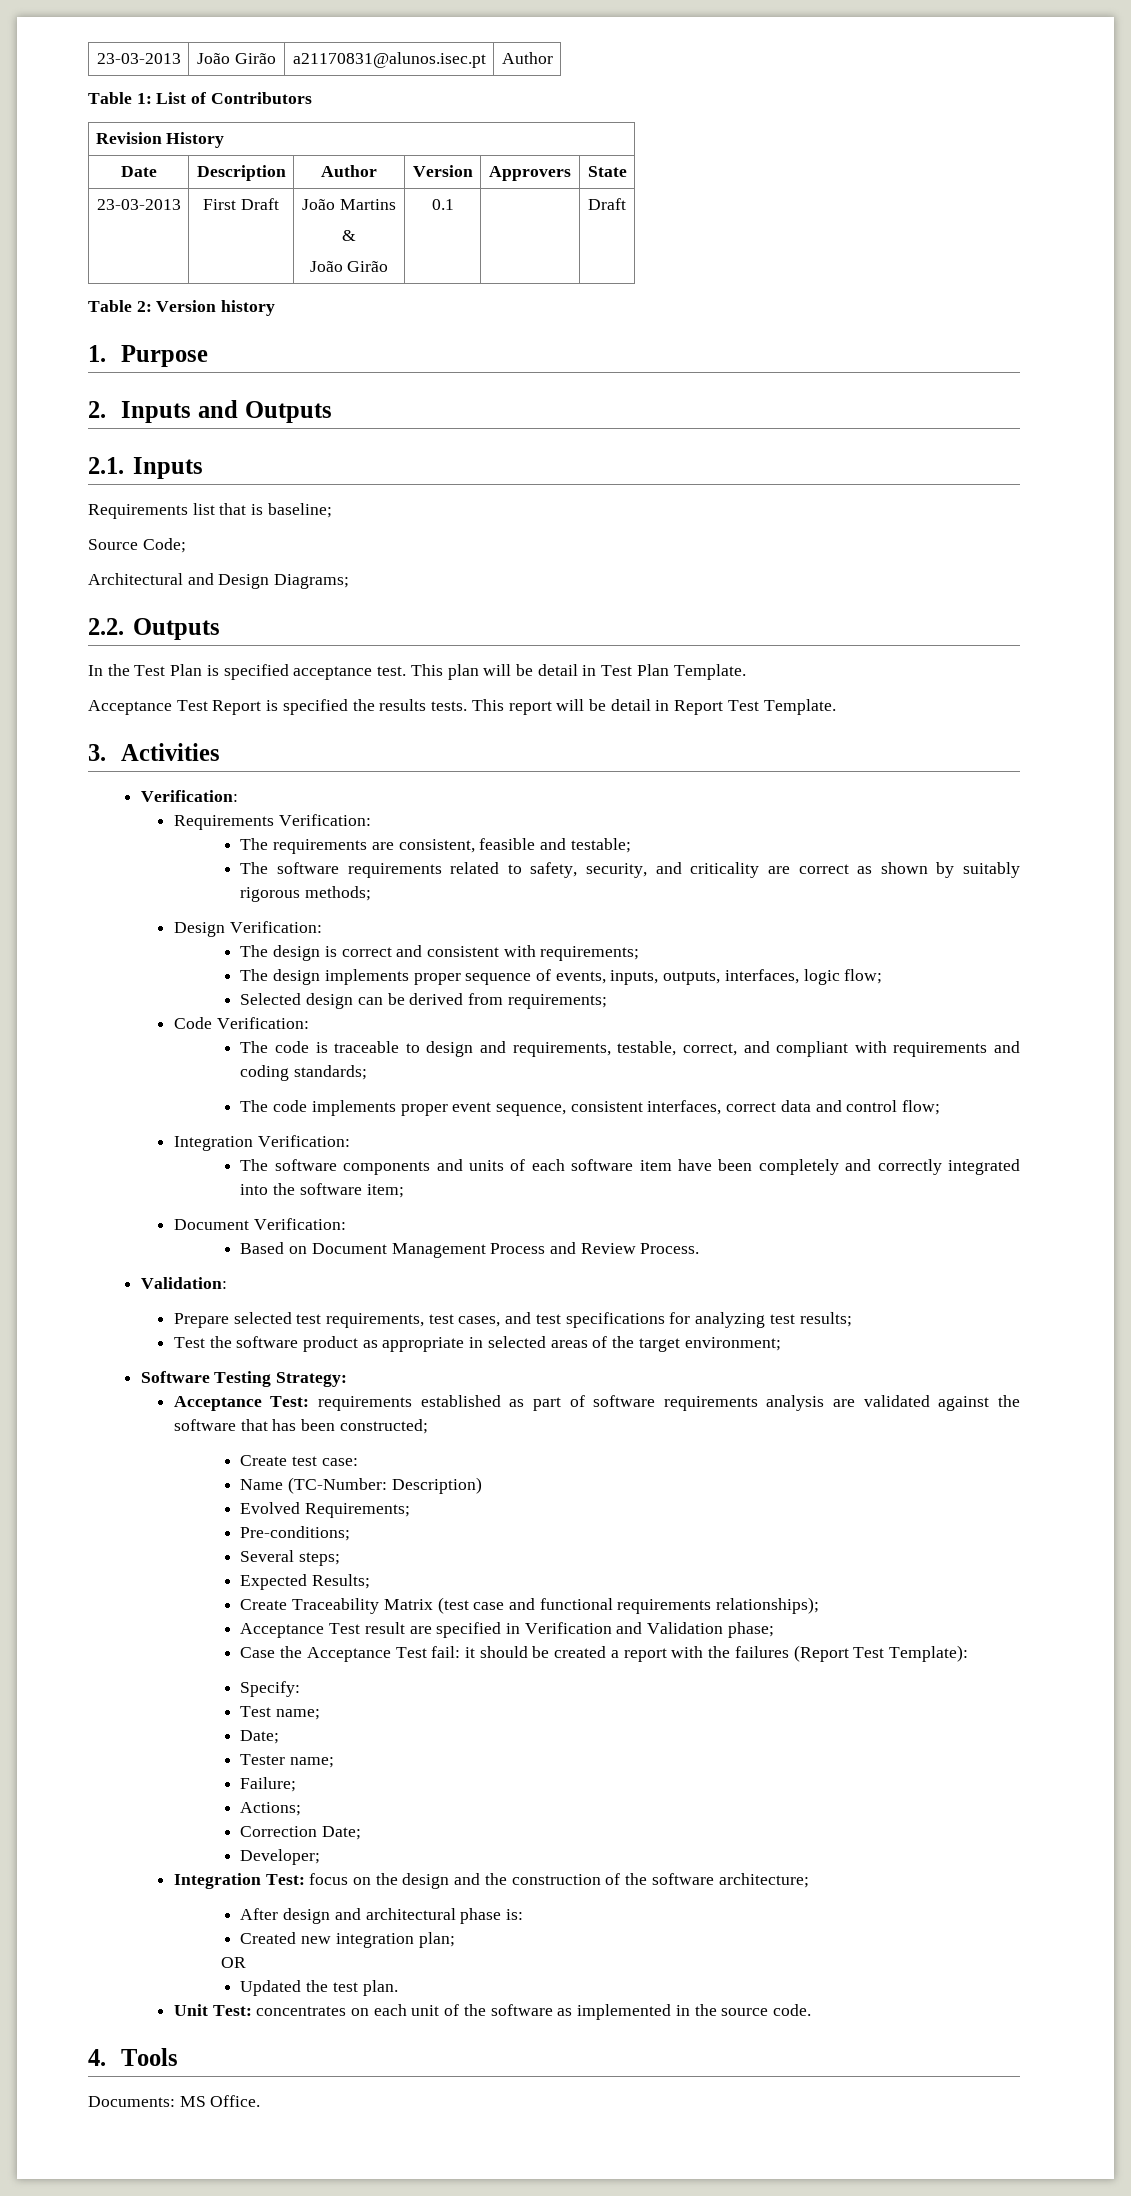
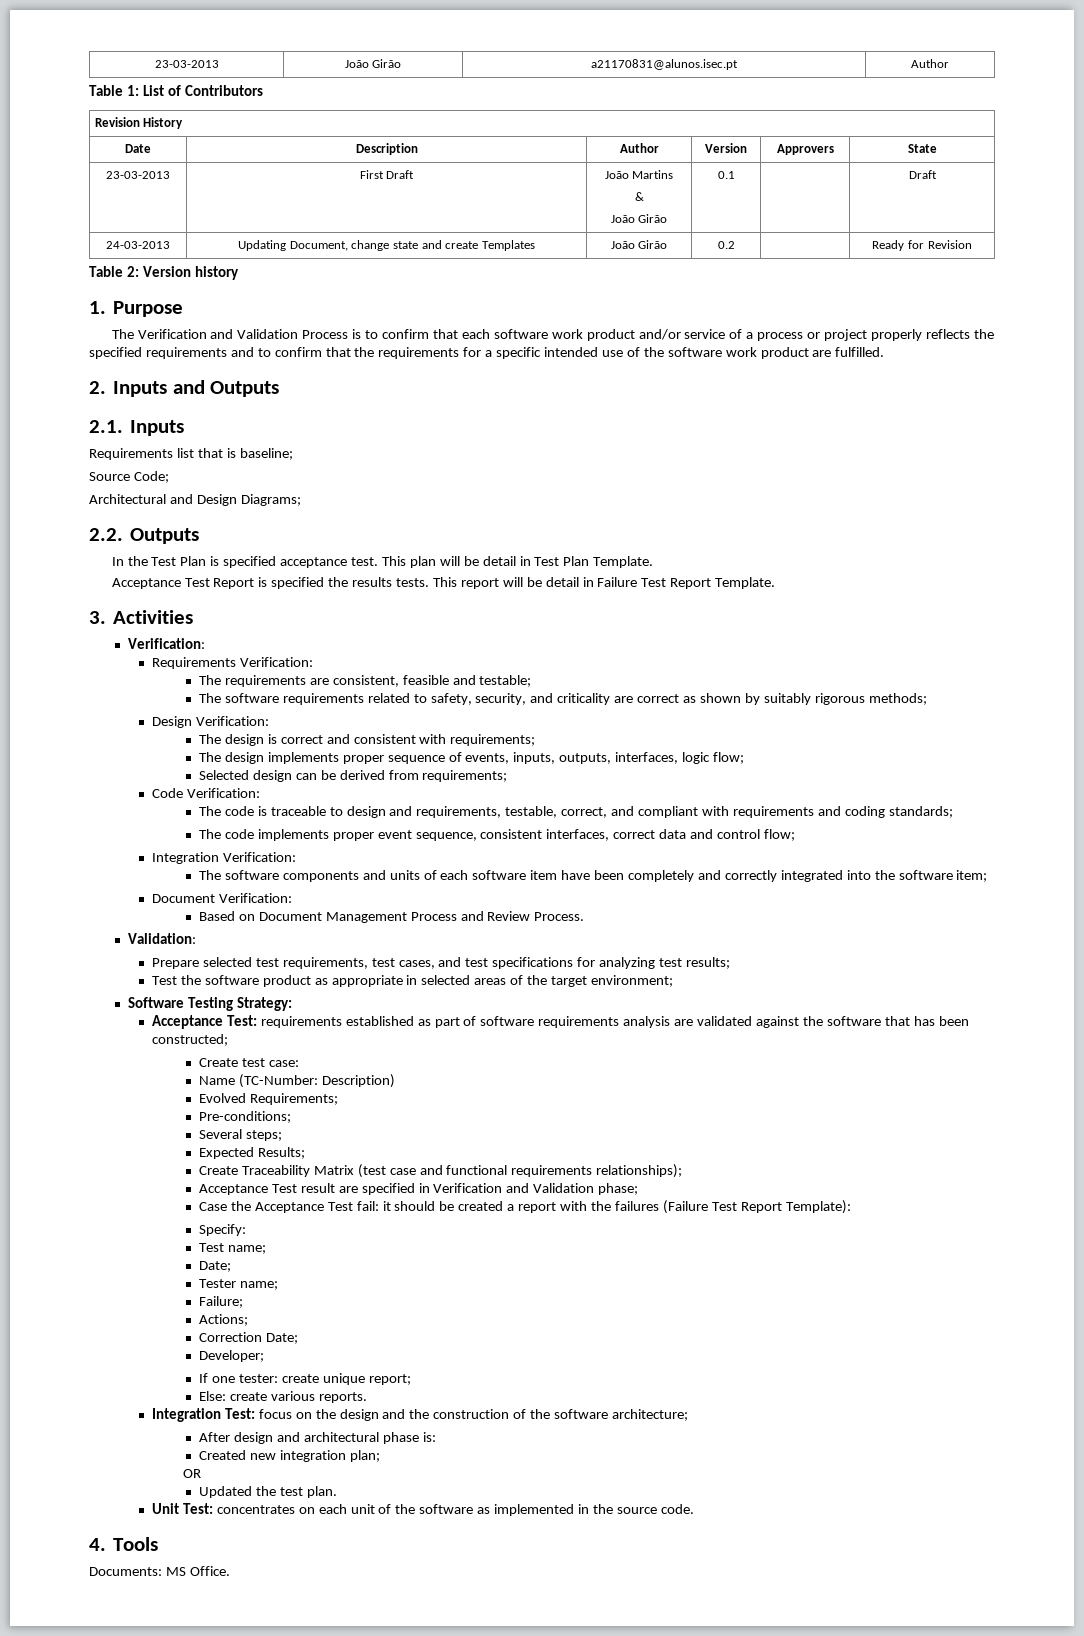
(626, 204) none -> [106,241,170,249] [238,240,535,251] [610,240,668,249] [717,241,735,249] [872,240,972,251] // 24-03-2013 | Updating Document, change state and create Templates | João Girão | 0.2 | | Ready for Revision
(209, 356) none -> [111,329,994,341] [89,347,885,359] // The Verification and Validation Process is to confirm that each software work product and/or service of a process or project properly reflects the specified requirements and to confirm that the requirements for a specific intended use of the software work product are fulfilled.
[674,700,759,715] Report Test -> [597,577,712,589] Failure Test Report
[793,1645,885,1662] (Report Test -> [662,1200,782,1214] (Failure Test Report
(321, 1857) none -> [198,1373,411,1385] [198,1391,367,1403] // If one tester: create unique report; // Else: create various reports.

